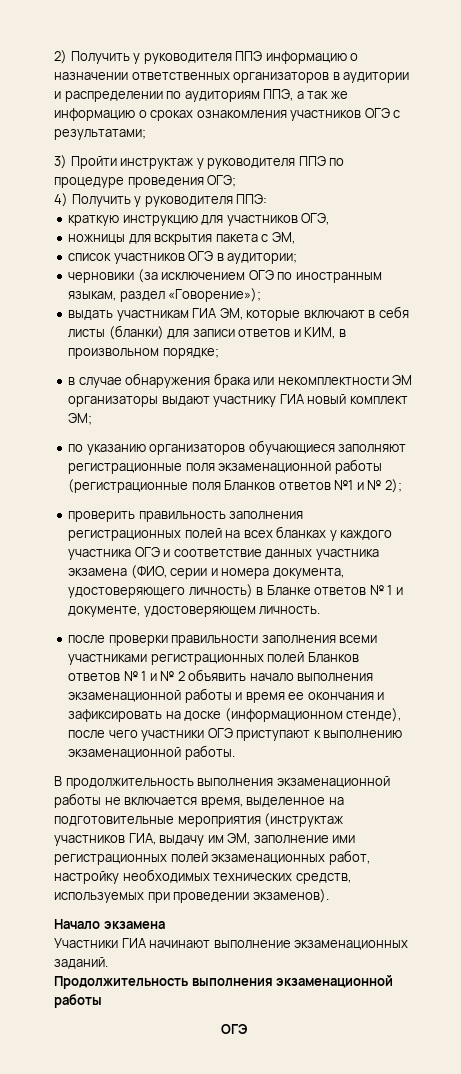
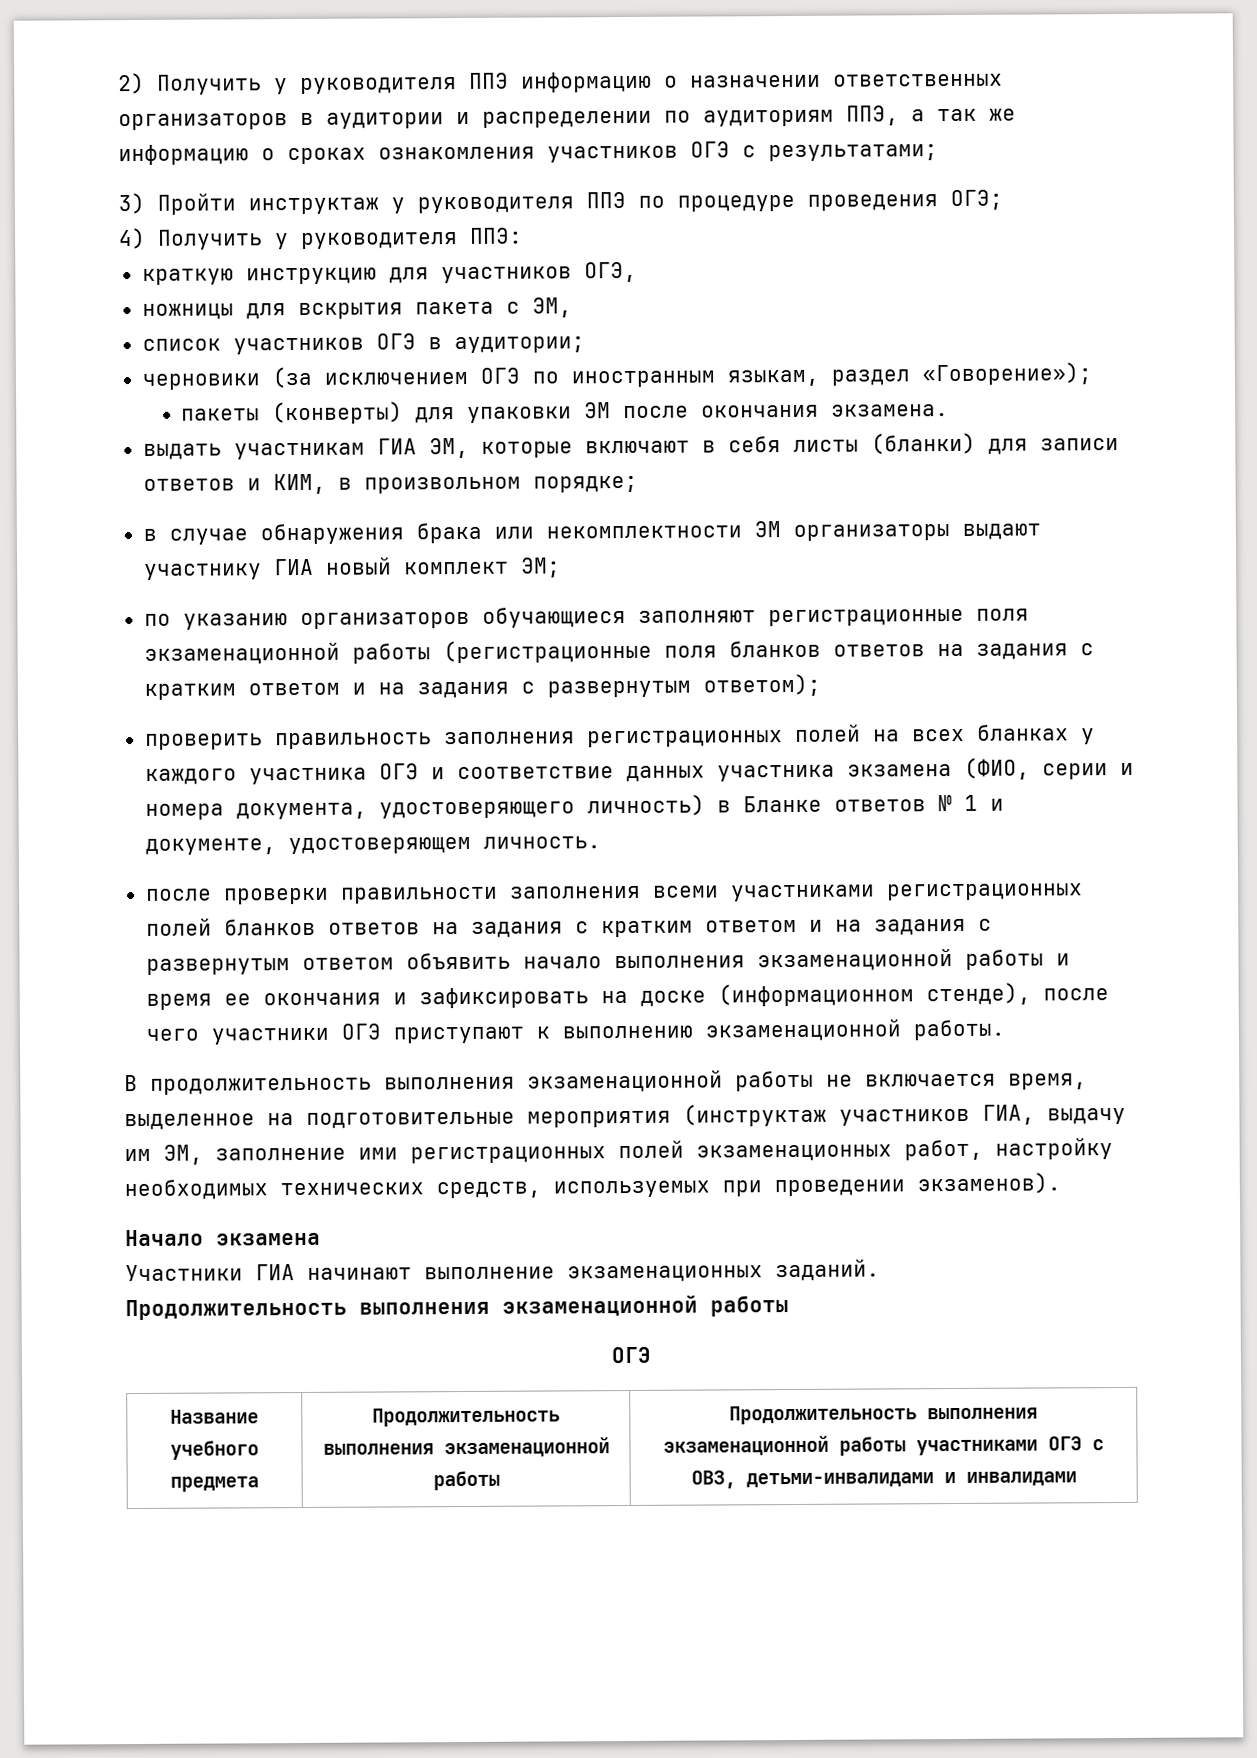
(262, 295) none -> [181,401,950,425] // пакеты (конверты) для упаковки ЭМ после окончания экзамена.
[224,479,402,493] Бланков ответов №1 и № 2); -> [728,640,1094,660] [143,673,821,700] бланков ответов на задания с кратким ответом и на задания с развернутым ответом);
[307,652,359,663] [68,671,185,681] Бланков ответов № 1 и № 2 -> [223,918,992,938] [145,957,394,975] бланков ответов на задания с кратким ответом и на задания с развернутым ответом
(247, 1029) none -> [170,1409,259,1424] [170,1440,259,1460] [170,1476,259,1492] [372,1407,560,1427] [322,1437,610,1458] [432,1470,500,1491] [729,1405,1038,1425] [663,1435,1104,1456] [690,1470,1077,1489] // Название учебного предмета | Продолжительность выполнения экзаменационной работы | Продолжительность выполнения экзаменационной работы участниками ОГЭ с ОВЗ, детьми-инвалидами и инвалидами

